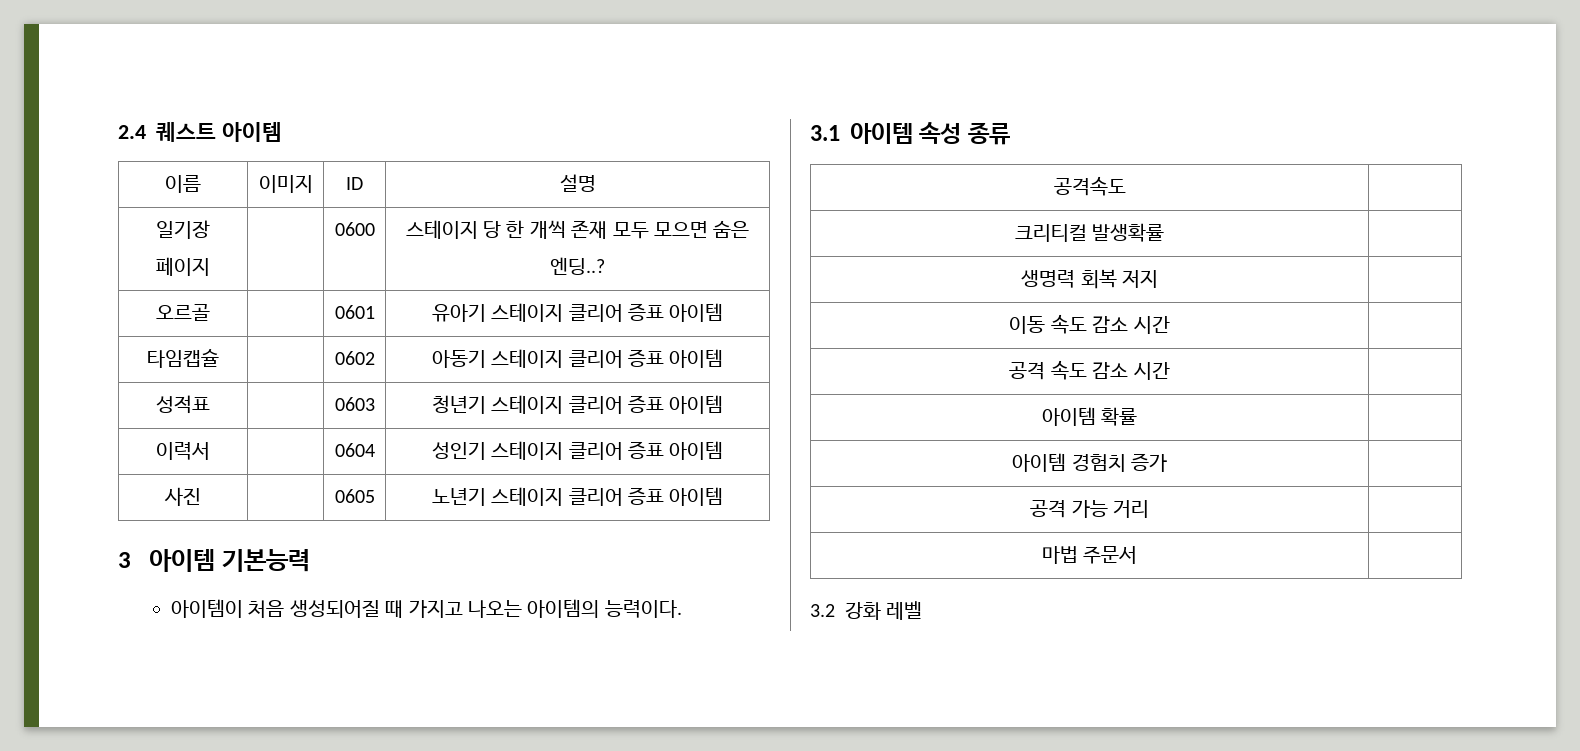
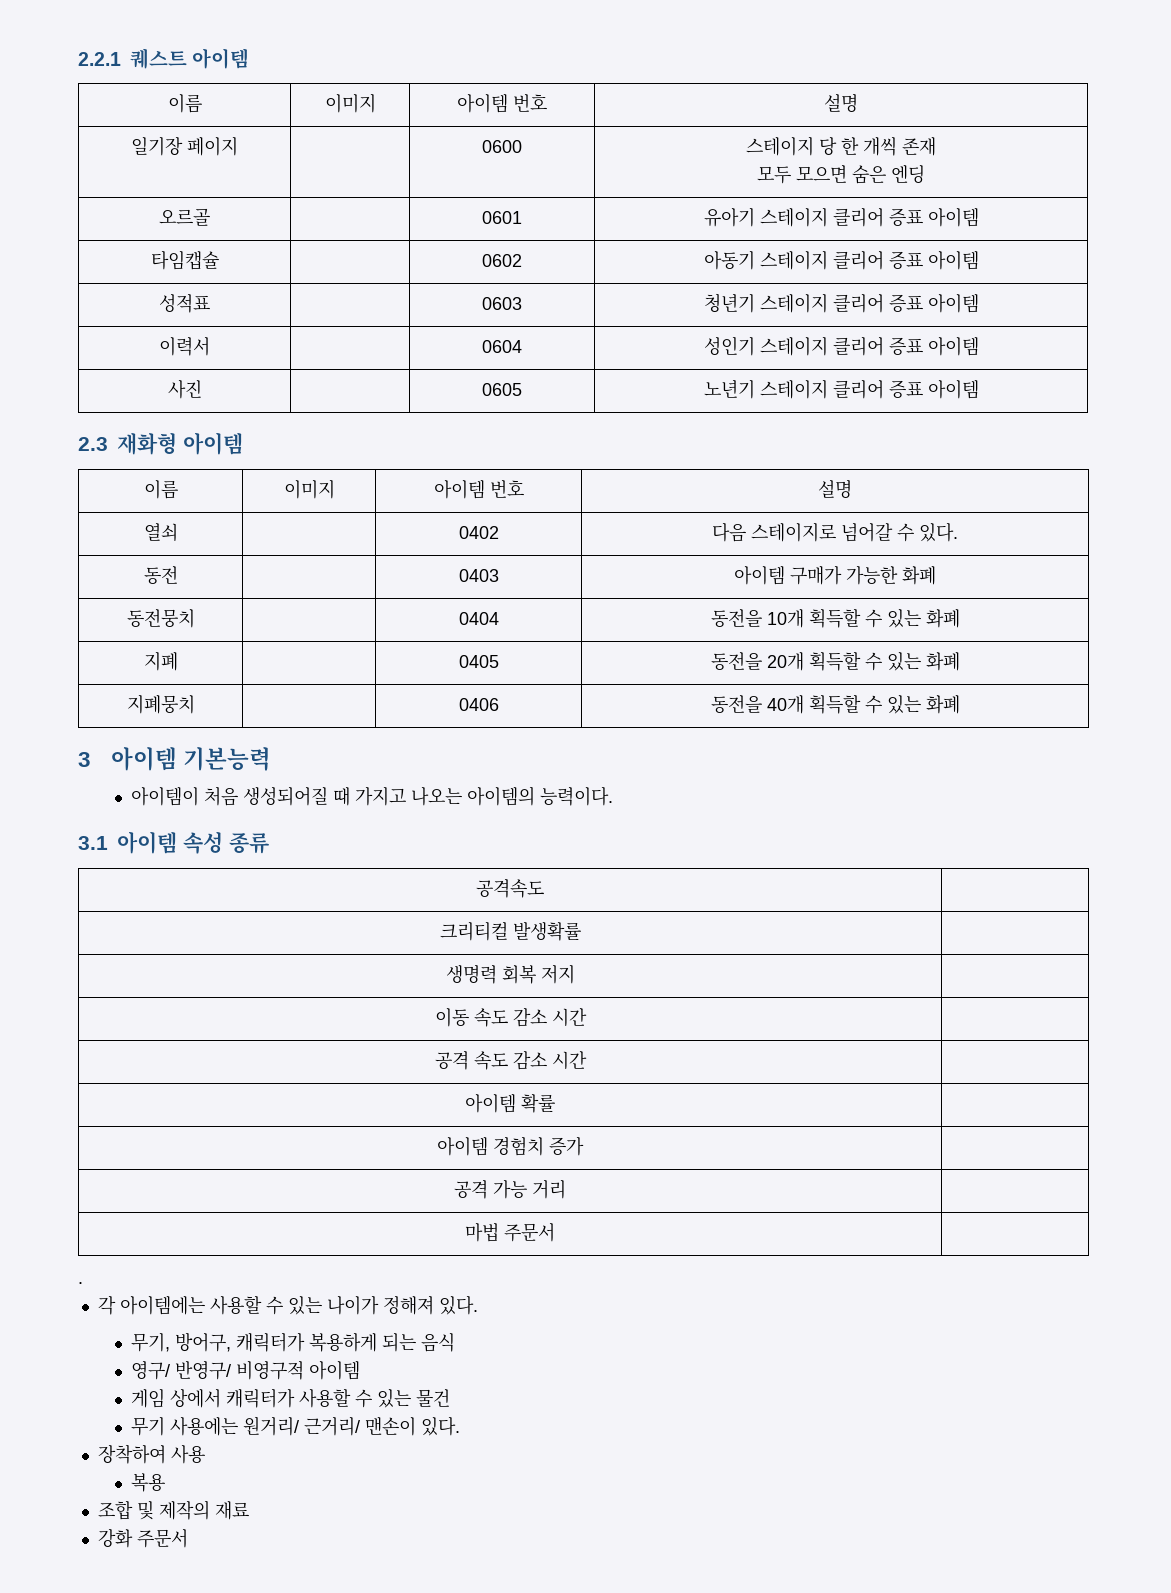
[118,125,146,139] 2.4 -> [78,52,121,66] 2.2.1
[346,177,363,190] ID -> [457,94,547,113] 아이템 번호
(608, 229) none -> (936, 146) //
[550,257,605,275] 엔딩..? -> [891,165,925,183] 엔딩
(724, 496) none -> [78,432,243,455] [143,480,178,499] [283,479,335,499] [433,480,524,499] [818,479,852,498] [143,523,178,541] [458,526,499,539] [712,522,958,542] [143,566,178,584] [458,569,499,582] [734,566,936,585] [126,609,195,628] [458,612,499,625] [710,609,960,628] [143,651,178,671] [458,655,499,668] [710,652,960,671] [126,694,195,714] [458,698,499,711] [710,695,960,714] // 2.3 재화형 아이템 // 이름 | 이미지 | 아이템 번호 | 설명 // 열쇠 | | 0402 | 다음 스테이지로 넘어갈 수 있다. // 동전 | | 0403 | 아이템 구매가 가능한 화폐 // 동전뭉치 | | 0404 | 동전을 10개 획득할 수 있는 화폐 // 지폐 | | 0405 | 동전을 20개 획득할 수 있는 화폐 // 지폐뭉치 | | 0406 | 동전을 40개 획득할 수 있는 화폐
[810,601,923,620] 3.2 강화 레벨 -> [78,1282,83,1284] [97,1295,478,1315] [130,1332,455,1352] [130,1361,360,1380] [130,1388,450,1408] [130,1416,460,1436] [97,1444,205,1464] [130,1473,165,1492] [97,1500,249,1520] [97,1528,188,1548] . // 각 아이템에는 사용할 수 있는 나이가 정해져 있다. // 무기, 방어구, 캐릭터가 복용하게 되는 음식 // 영구/ 반영구/ 비영구적 아이템 // 게임 상에서 캐릭터가 사용할 수 있는 물건 // 무기 사용에는 원거리/ 근거리/ 맨손이 있다. // 장착하여 사용 // 복용 // 조합 및 제작의 재료 // 강화 주문서

